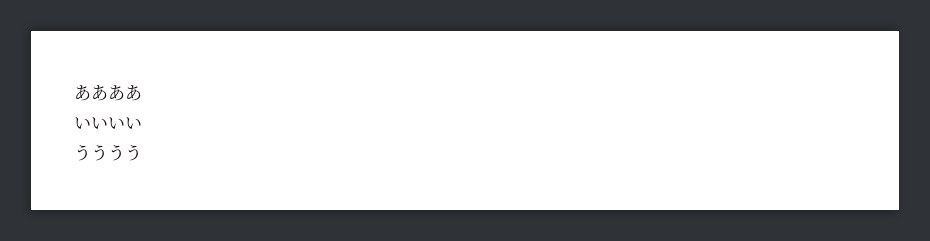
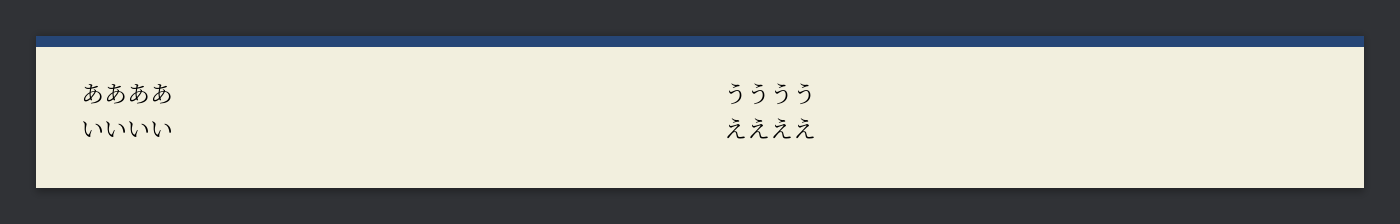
(142, 152) none -> [724,118,816,139] // ええええ

